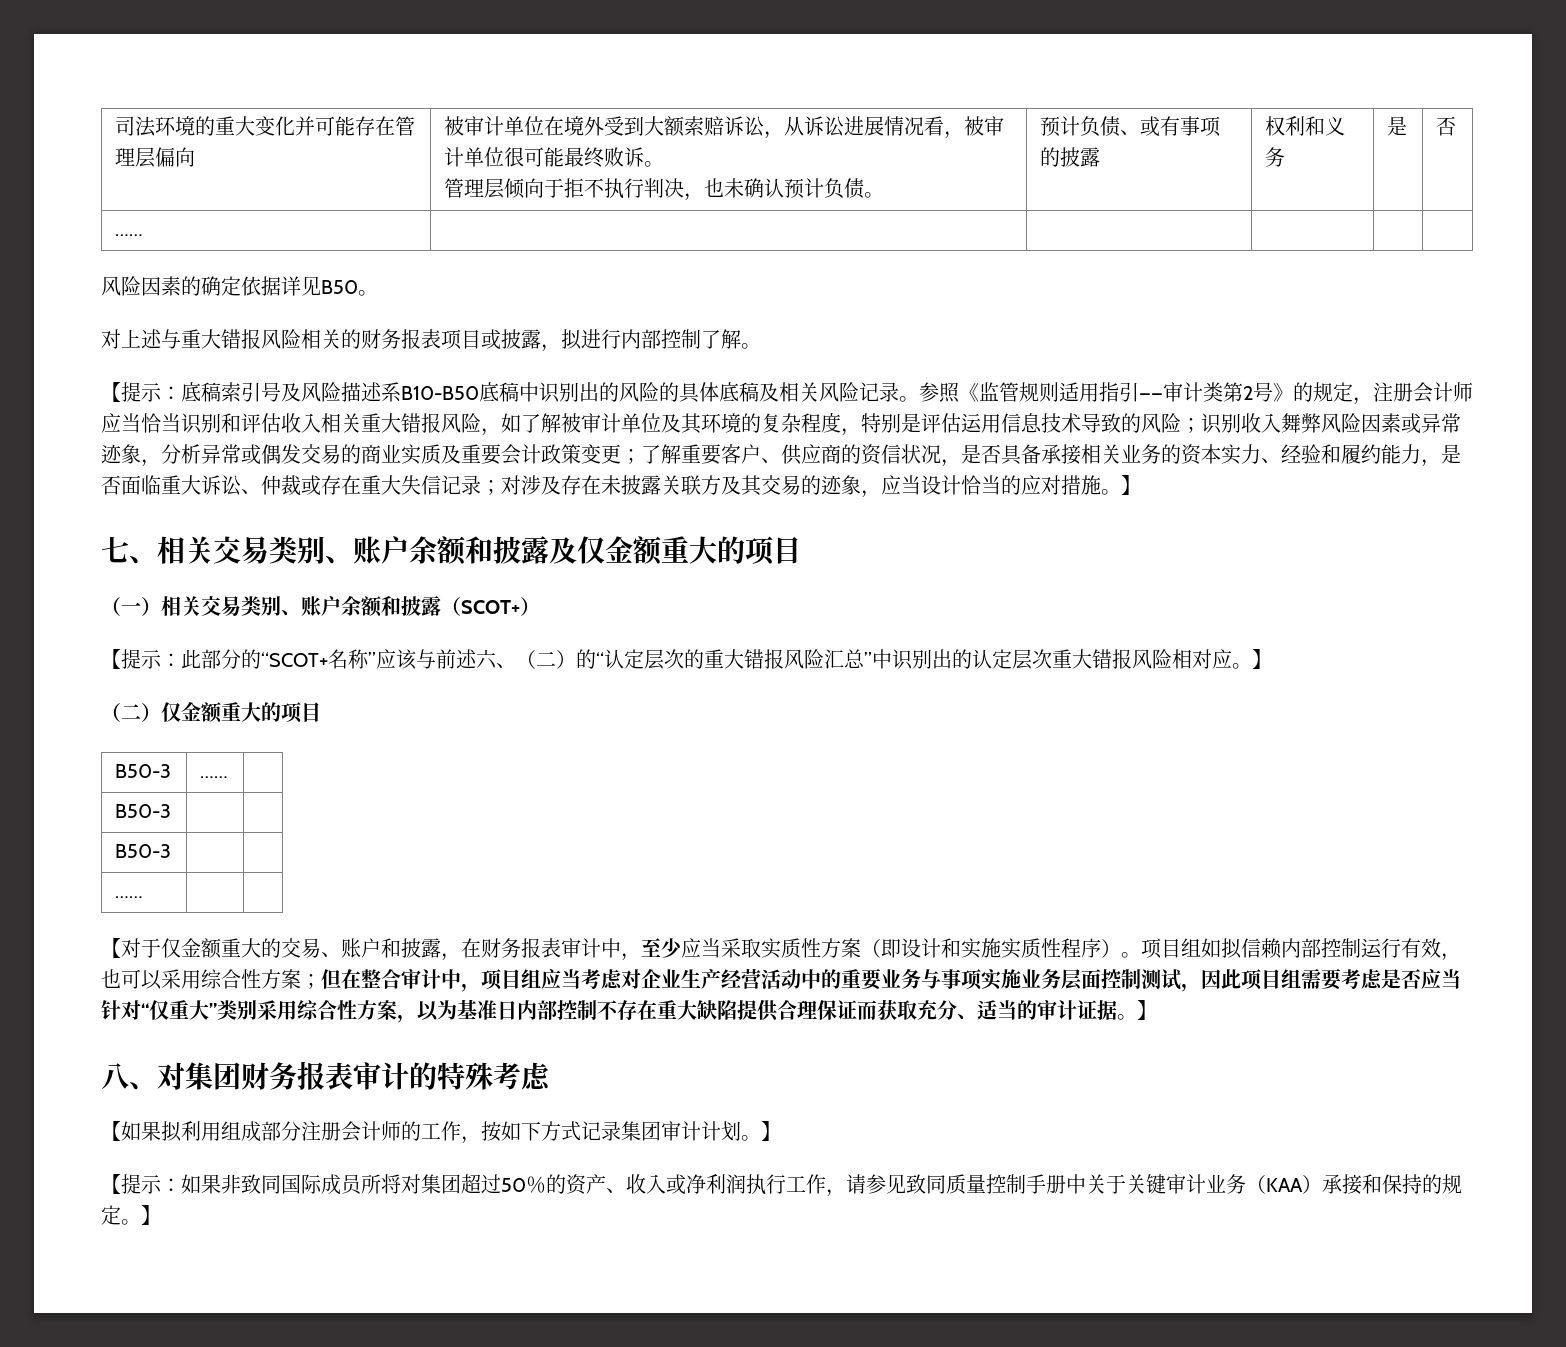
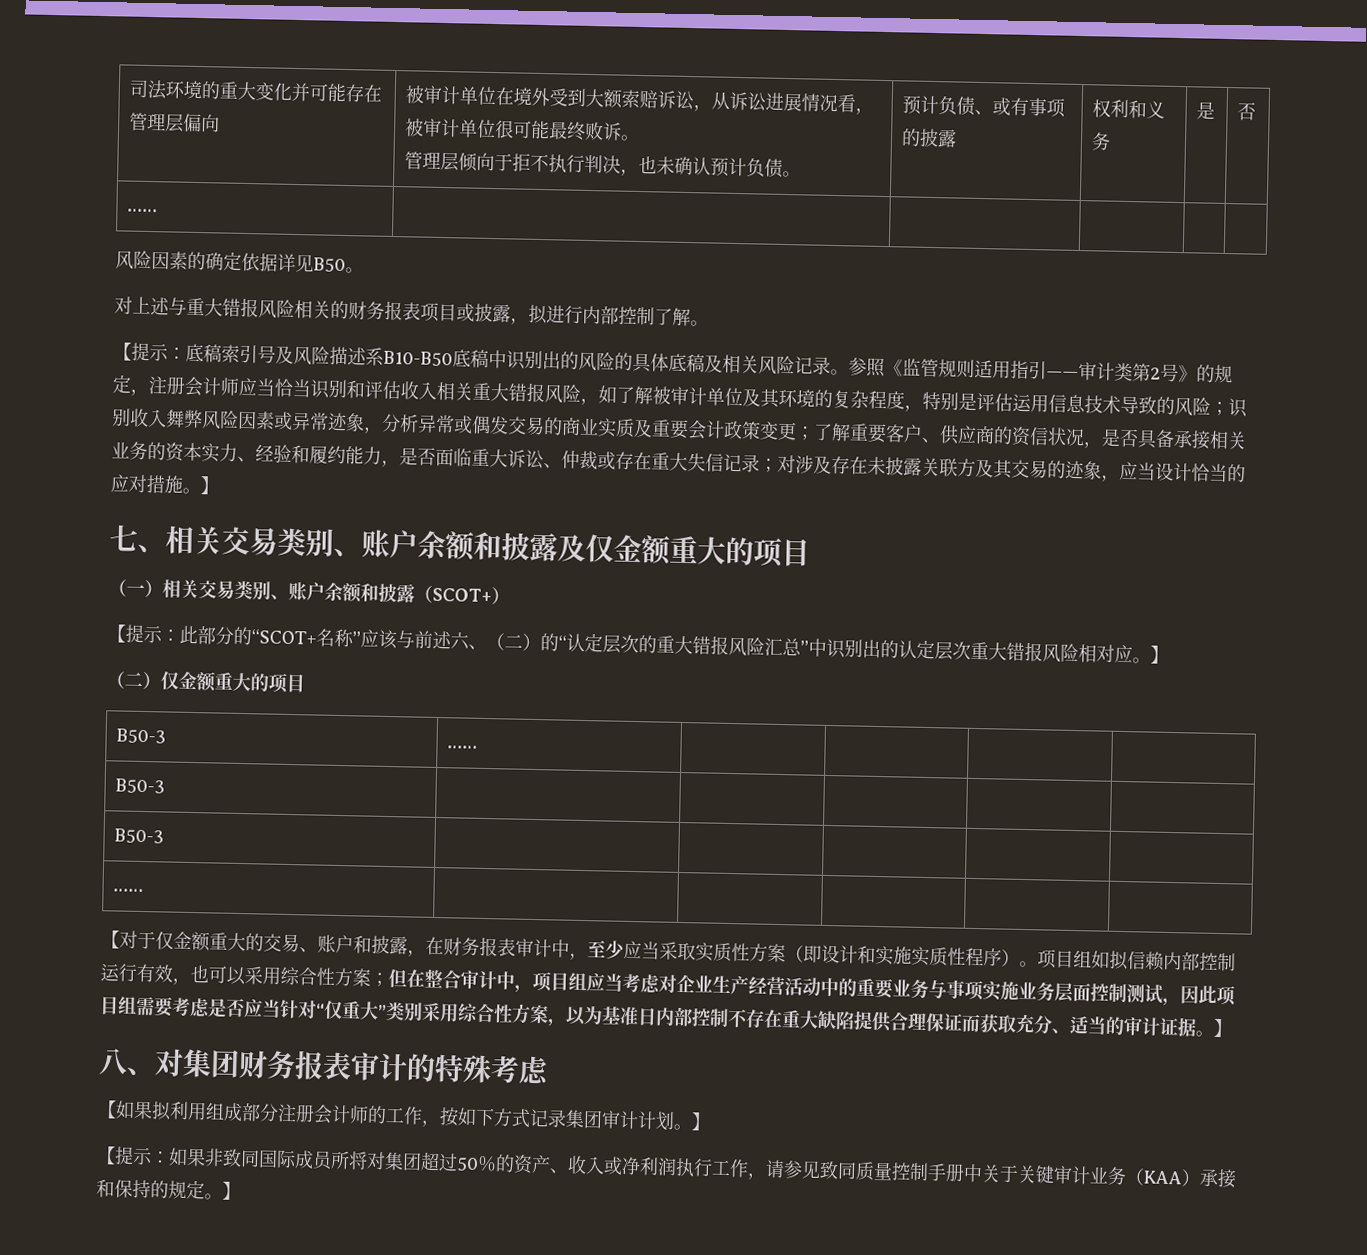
[115,804,172,818] [115,844,172,858] [115,896,144,898] // B50-3 | | // B50-3 | | // …… | | -> [115,778,166,794] [114,828,165,844] [113,888,145,893] | | | // B50-3 | | | | | // B50-3 | | | | | // …… | | | | |

